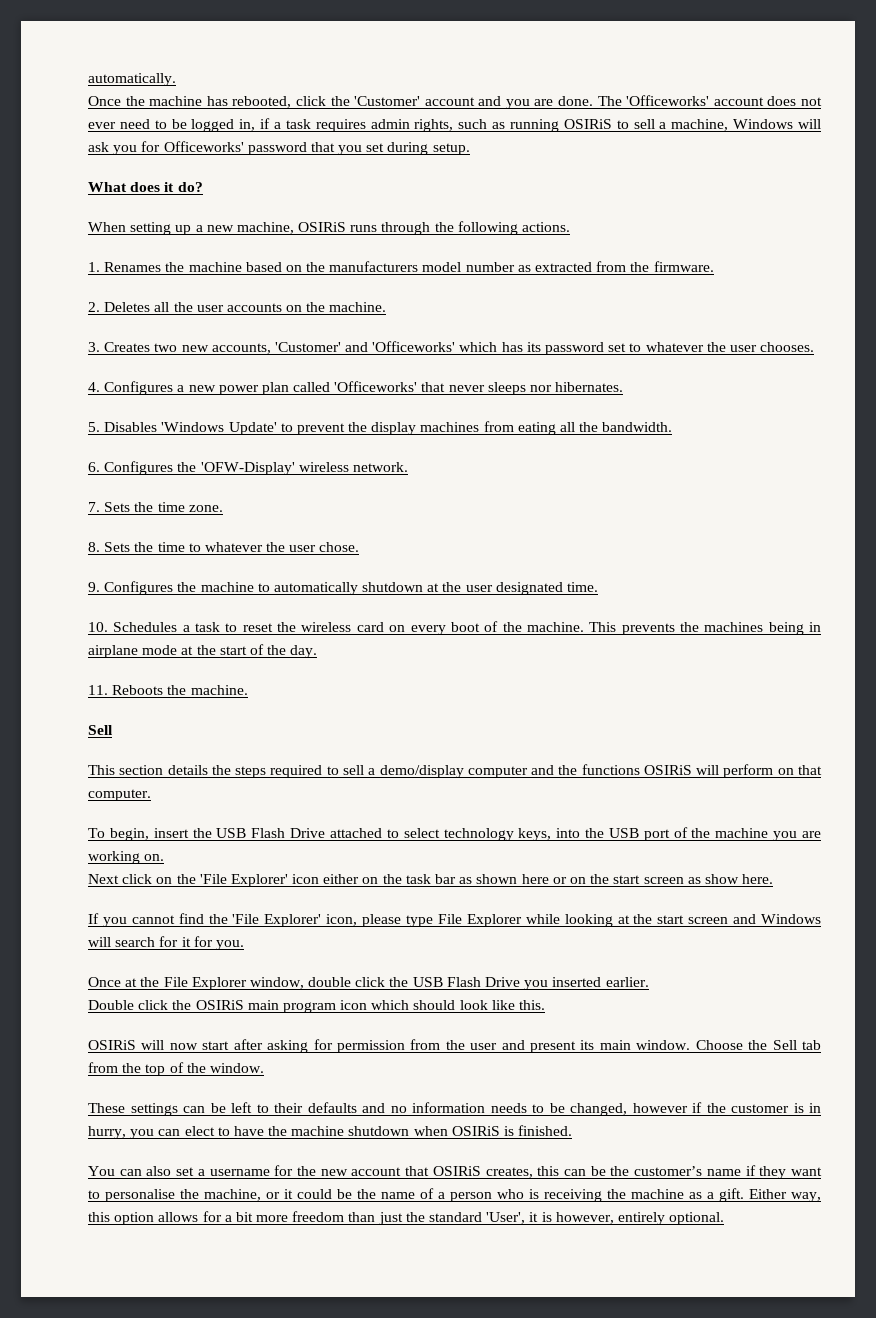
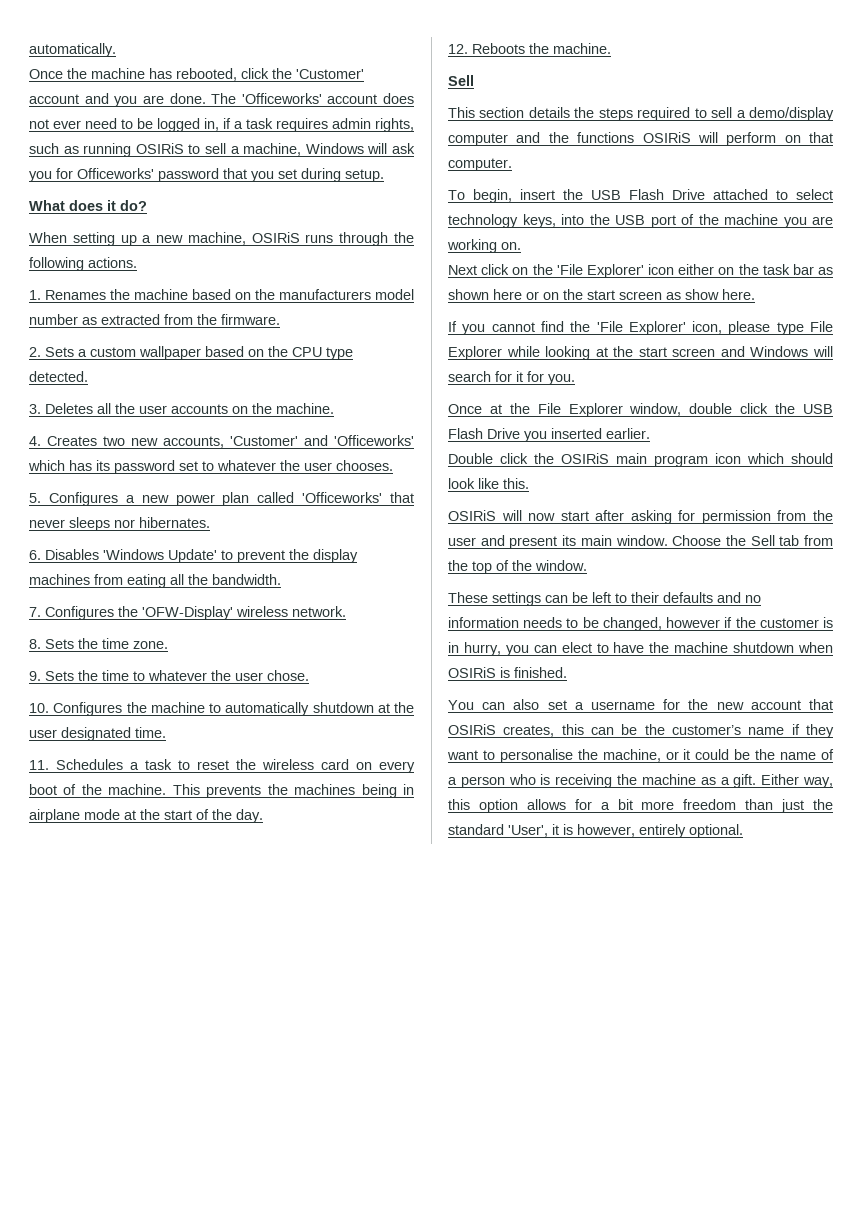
(100, 307) none -> [45,346,353,360] [29,371,88,382] [29,404,41,414] Sets a custom wallpaper based on the CPU type detected. // 3.
[88,342,100,352] 3. -> [29,436,41,446] 4.
[88,382,100,392] 4. -> [29,493,41,503] 5.
[88,422,100,432] 5. -> [29,550,41,560] 6.
[88,462,100,472] 6. -> [29,607,41,617] 7.
[88,502,100,512] 7. -> [29,639,41,649] 8.
[88,542,100,552] 8. -> [29,671,41,681] 9.
[88,582,100,592] 9. -> [29,703,49,713] 10.
[88,622,108,632] 10. -> [29,760,49,770] 11.
[88,685,108,695] 11. -> [448,44,468,54] 12.

